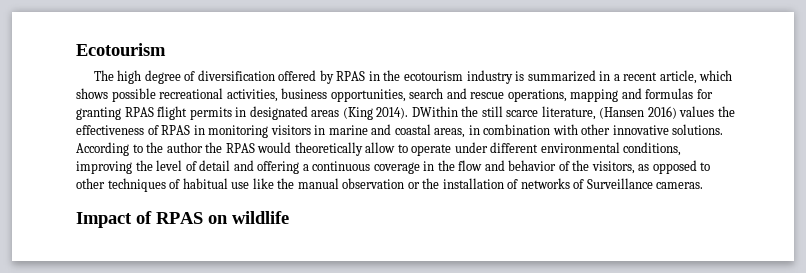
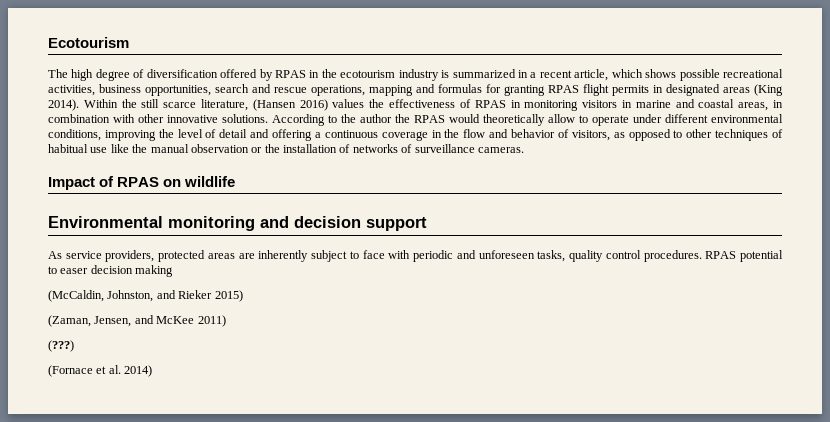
[411,106,458,117] DWithin -> [83,99,118,108] Within
[572,160,590,171] the -> (569, 133) none
[586,178,653,189] Surveillance -> [414,144,475,153] surveillance
(289, 217) none -> [48,216,427,231] [48,250,783,262] [48,265,174,277] [48,290,243,302] [48,315,226,327] [48,340,74,352] [48,365,153,377] // Environmental monitoring and decision support // As service providers, protected areas are inherently subject to face with periodic and unforeseen tasks, quality control procedures. RPAS potential to easer decision making // (McCaldin, Johnston, and Rieker 2015) // (Zaman, Jensen, and McKee 2011) // (???) // (Fornace et al. 2014)

